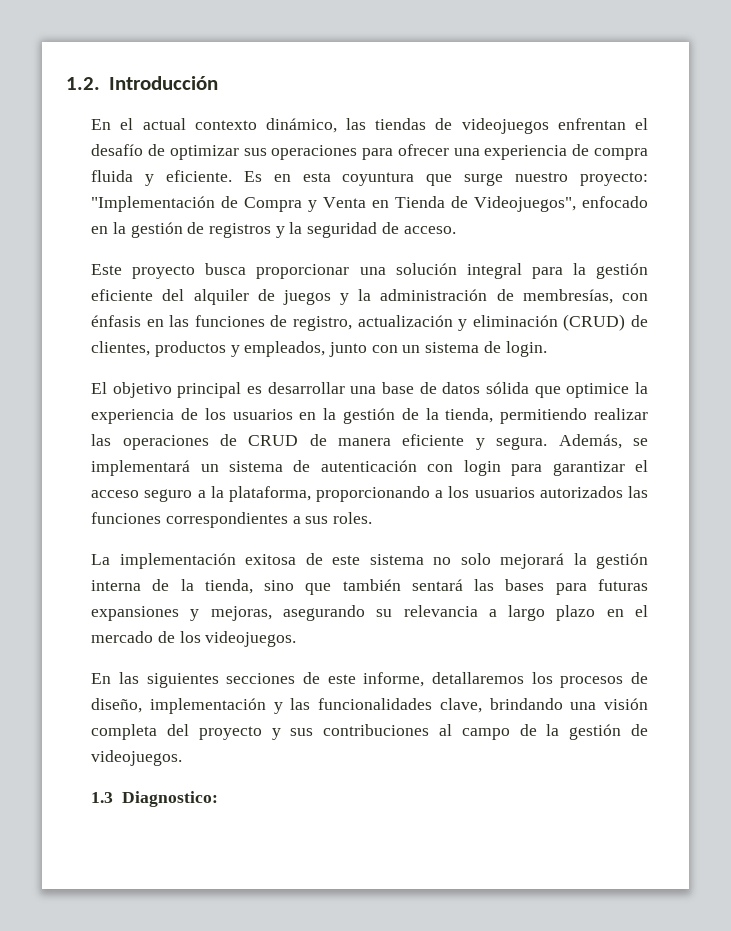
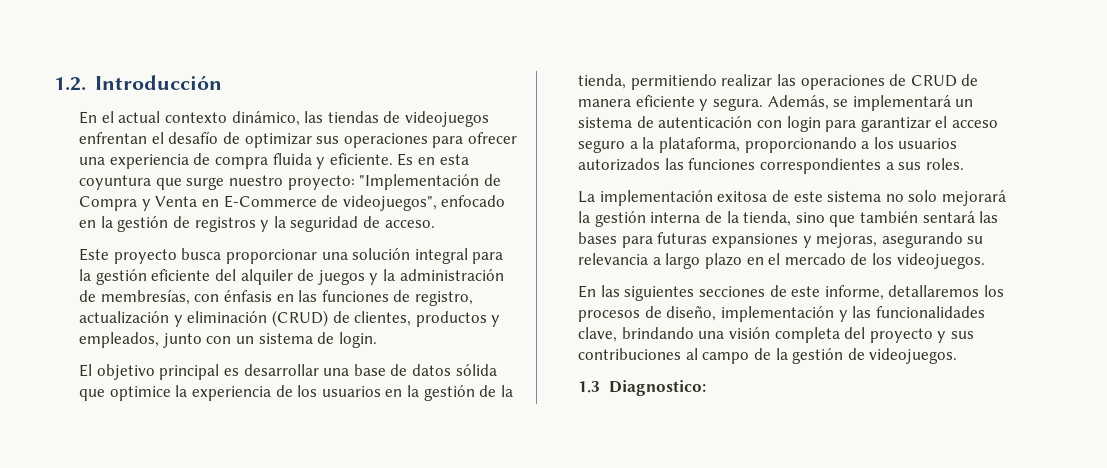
[395,196,577,212] Tienda de Videojuegos", -> [223,195,437,211] E-Commerce de videojuegos",

